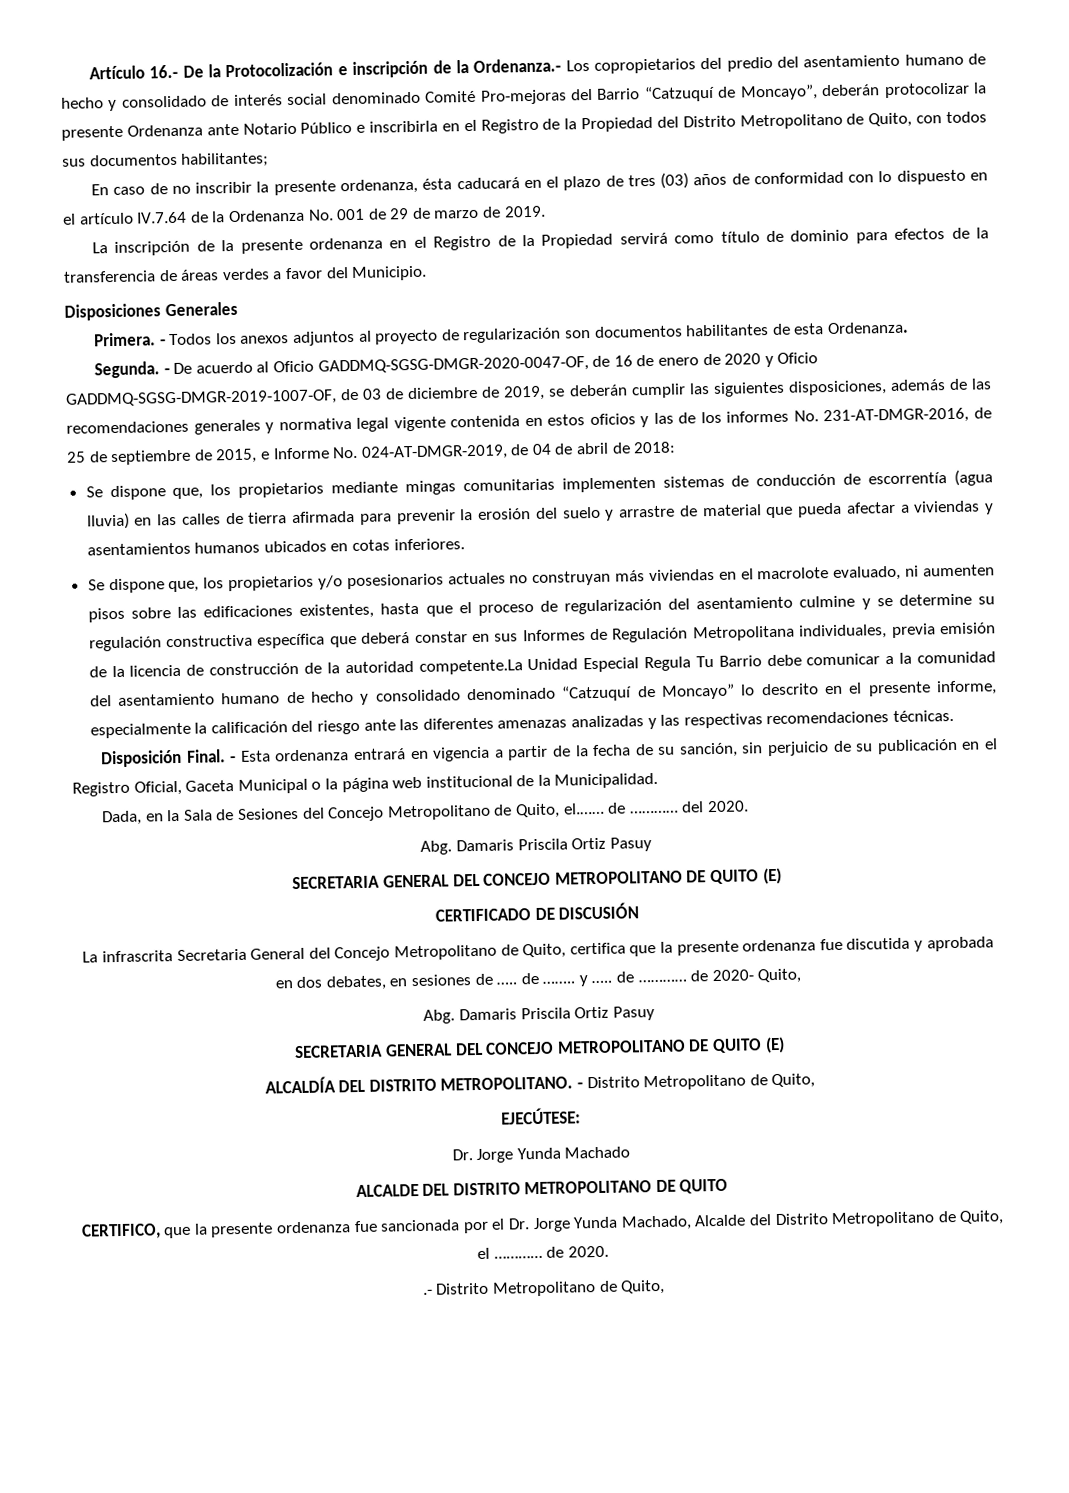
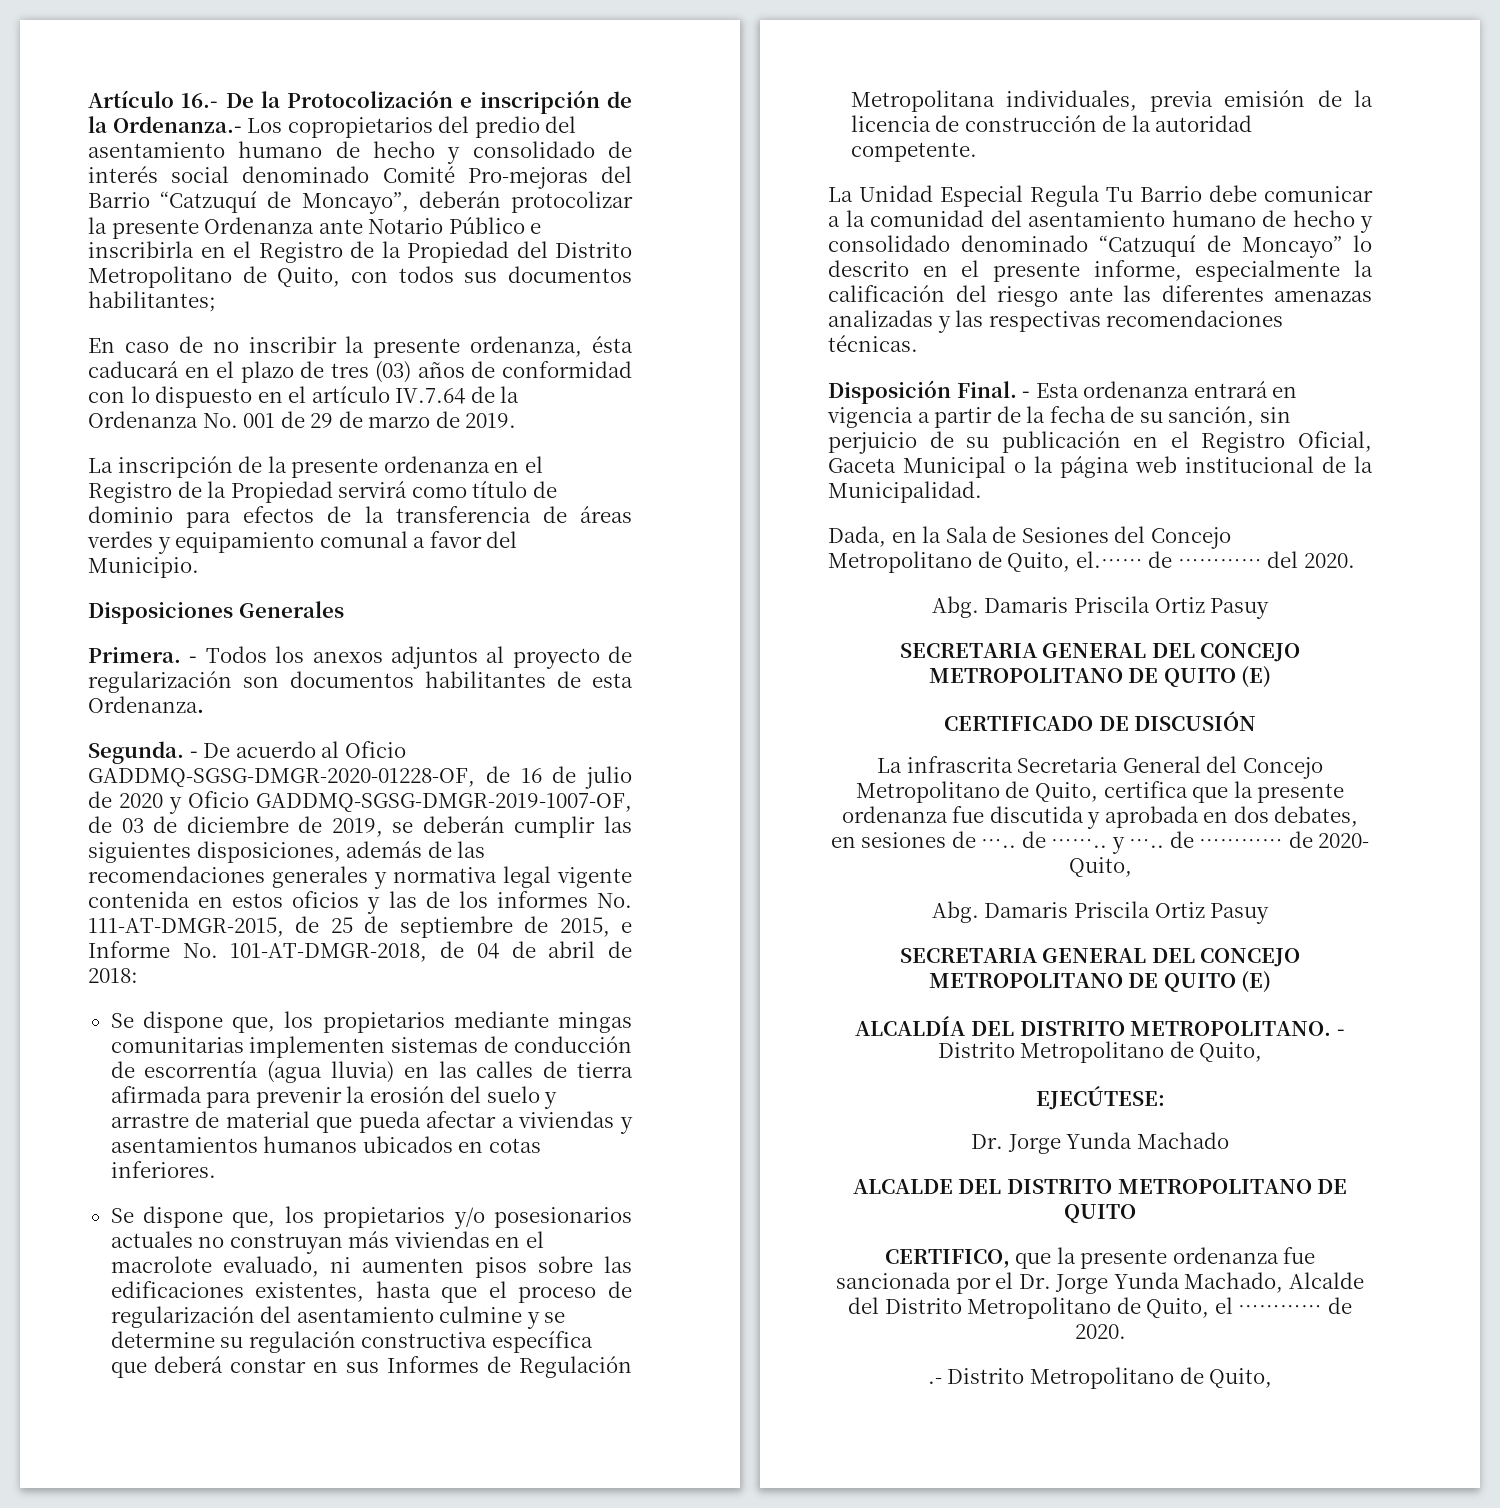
(270, 274) none -> [157,531,408,554] y equipamiento comunal
[317,356,589,375] GADDMQ-SGSG-DMGR-2020-0047-OF, -> [88,768,475,787] GADDMQ-SGSG-DMGR-2020-01228-OF,
[657,357,699,366] enero -> [585,766,632,789] julio
[823,407,970,425] 231-AT-DMGR-2016, -> [88,917,284,937] 111-AT-DMGR-2015,
[360,444,508,461] 024-AT-DMGR-2019, -> [230,943,428,962] 101-AT-DMGR-2018,
[418,659,523,675] competente.La -> [850,142,977,162] [828,187,853,202] competente. // La

